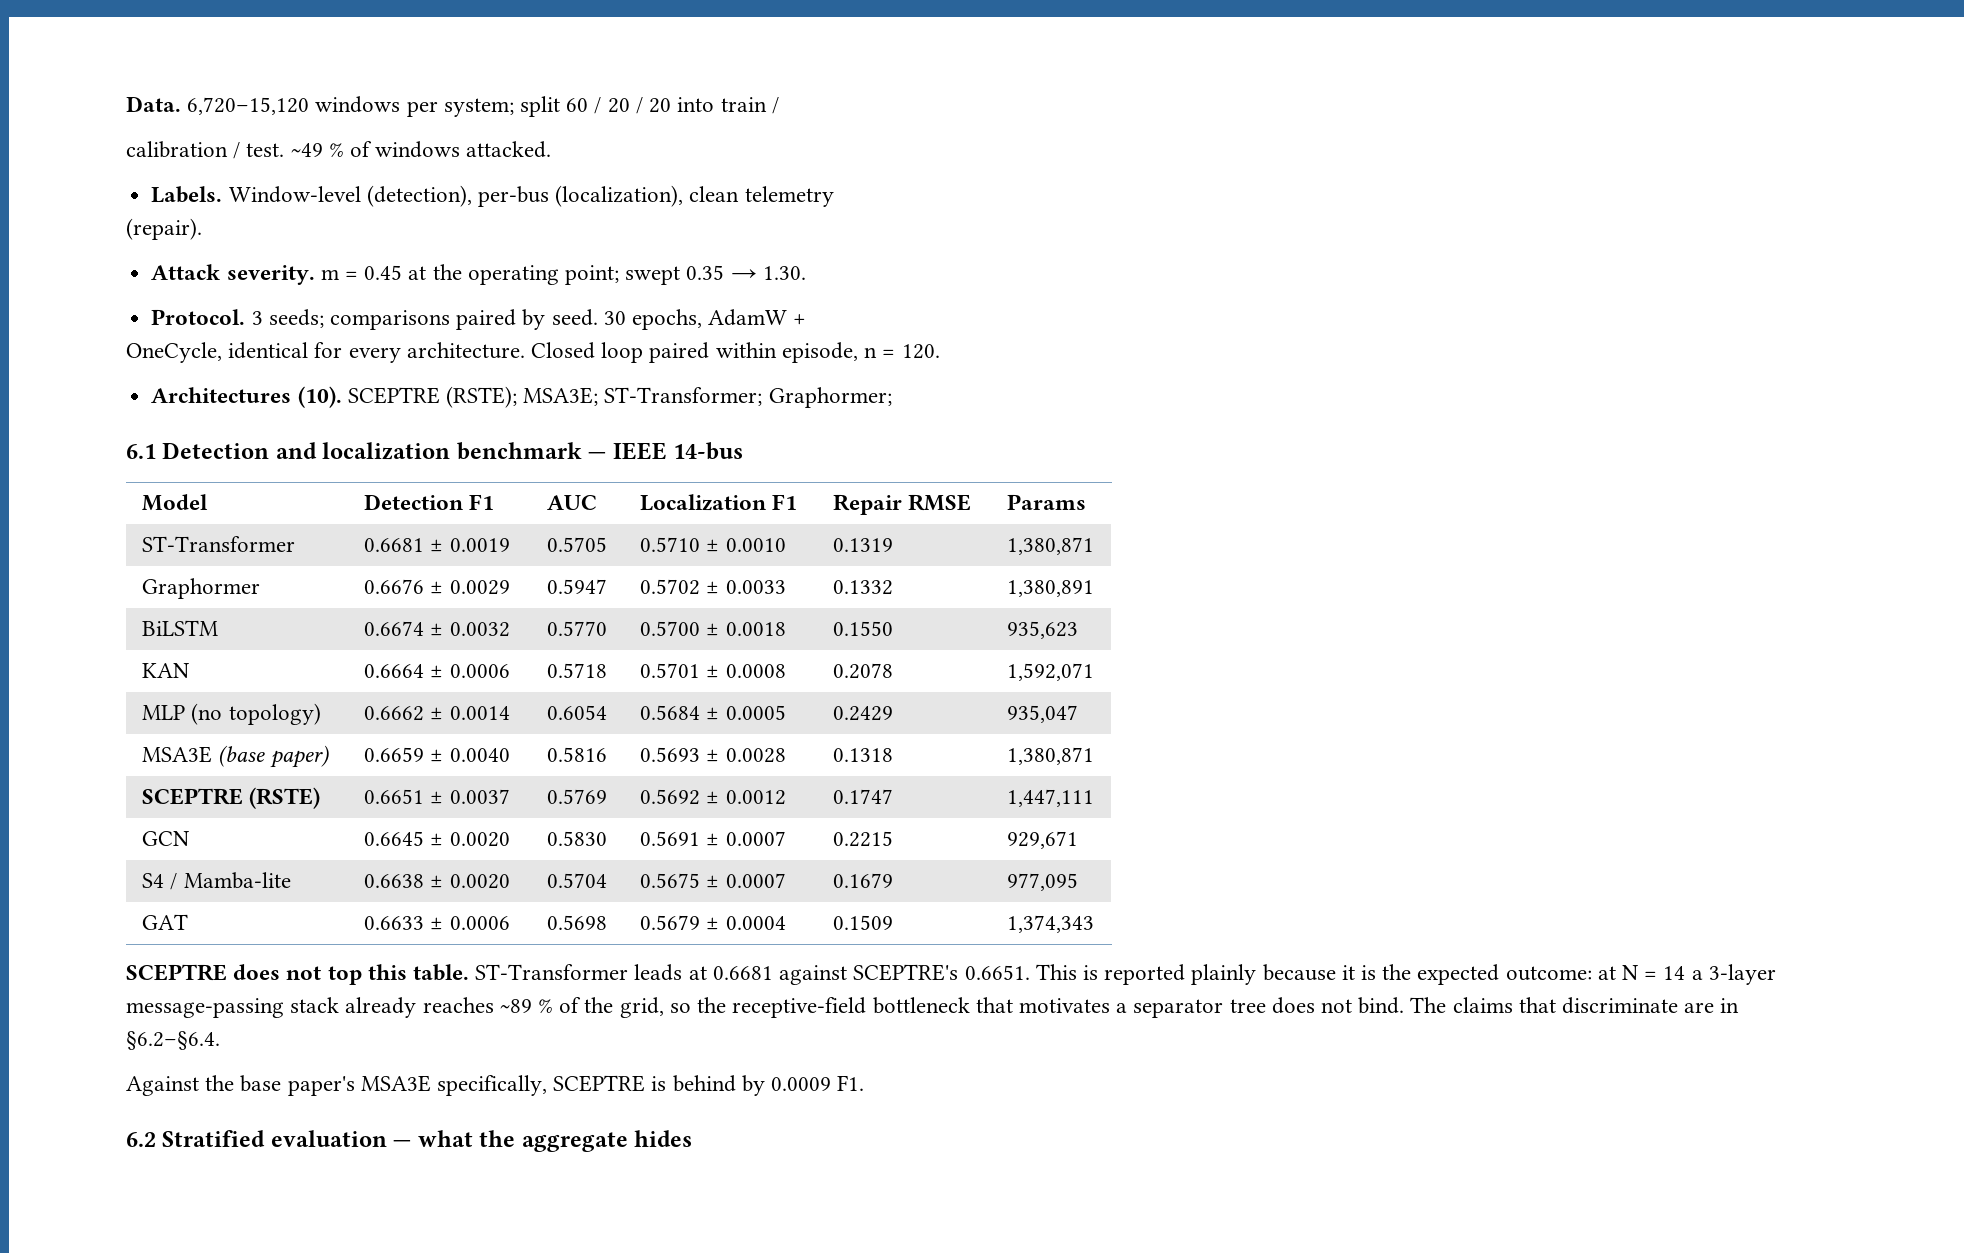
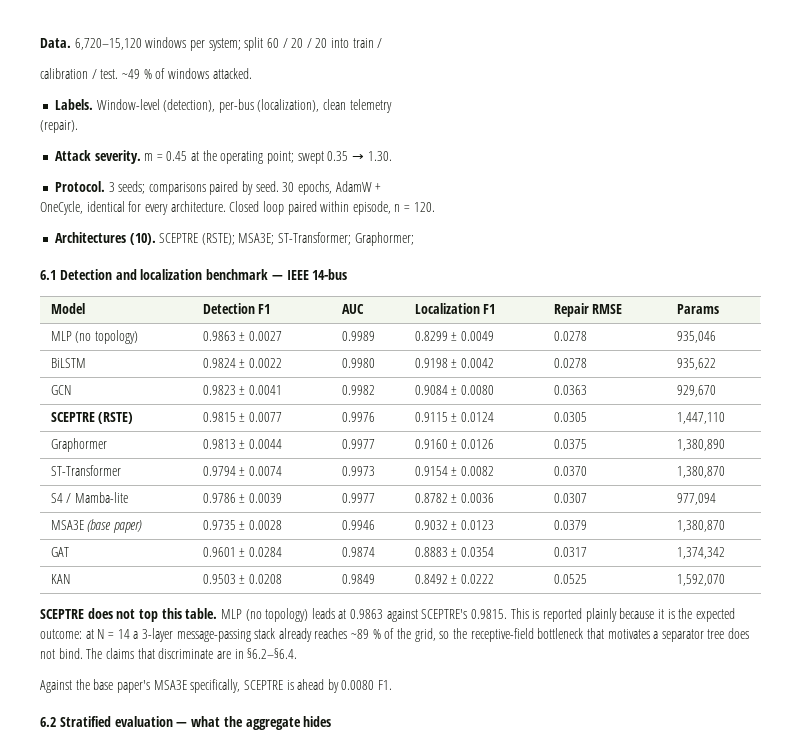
[142,536,296,552] [364,538,510,552] [547,537,608,552] [640,537,786,552] [833,538,894,552] [1007,537,1095,555] [142,578,261,599] [364,579,510,595] [547,579,608,594] [640,579,786,595] [833,580,894,595] [1007,580,1095,597] [142,620,219,636] [364,621,510,637] [547,621,608,636] [640,621,786,636] [833,621,894,636] [1007,621,1079,639] [142,663,191,678] [364,664,510,678] [547,663,608,678] [640,663,786,678] [833,663,894,679] [1007,663,1095,681] [142,703,321,725] [364,706,510,721] [547,705,608,720] [640,705,786,720] [833,706,894,721] [1007,705,1079,723] [142,745,329,768] [364,747,510,762] [547,747,608,762] [640,747,786,763] [833,748,894,762] [1007,747,1095,765] [142,787,321,809] [364,789,510,804] [547,789,608,804] [640,789,786,805] [833,789,894,804] [1007,789,1095,807] [142,831,191,846] [364,831,510,847] [547,831,608,846] [640,831,786,846] [833,831,894,847] [1007,831,1079,849] [142,872,291,890] [364,874,510,889] [547,873,608,888] [640,873,786,888] [833,873,894,888] [1007,873,1079,891] [142,914,189,930] [364,916,510,930] [547,915,608,930] [640,915,786,930] [833,915,894,930] [1007,915,1095,933] ST-Transformer | 0.6681 ± 0.0019 | 0.5705 | 0.5710 ± 0.0010 | 0.1319 | 1,380,871 // Graphormer | 0.6676 ± 0.0029 | 0.5947 | 0.5702 ± 0.0033 | 0.1332 | 1,380,891 // BiLSTM | 0.6674 ± 0.0032 | 0.5770 | 0.5700 ± 0.0018 | 0.1550 | 935,623 // KAN | 0.6664 ± 0.0006 | 0.5718 | 0.5701 ± 0.0008 | 0.2078 | 1,592,071 // MLP (no topology) | 0.6662 ± 0.0014 | 0.6054 | 0.5684 ± 0.0005 | 0.2429 | 935,047 // MSA3E (base paper) | 0.6659 ± 0.0040 | 0.5816 | 0.5693 ± 0.0028 | 0.1318 | 1,380,871 // SCEPTRE (RSTE) | 0.6651 ± 0.0037 | 0.5769 | 0.5692 ± 0.0012 | 0.1747 | 1,447,111 // GCN | 0.6645 ± 0.0020 | 0.5830 | 0.5691 ± 0.0007 | 0.2215 | 929,671 // S4 / Mamba-lite | 0.6638 ± 0.0020 | 0.5704 | 0.5675 ± 0.0007 | 0.1679 | 977,095 // GAT | 0.6633 ± 0.0006 | 0.5698 | 0.5679 ± 0.0004 | 0.1509 | 1,374,343 -> [50,330,139,344] [202,331,283,341] [341,331,375,341] [414,331,495,341] [553,331,587,341] [676,331,716,343] [50,358,86,368] [202,358,283,368] [341,358,375,368] [414,358,495,368] [553,358,587,368] [676,358,716,370] [50,385,71,395] [202,385,283,395] [341,385,375,395] [414,385,495,395] [553,385,587,395] [676,385,716,397] [50,412,134,424] [202,412,283,422] [341,412,375,422] [414,412,495,422] [553,412,587,422] [676,412,725,424] [50,438,107,452] [202,439,283,449] [341,439,375,449] [414,439,495,449] [553,439,587,449] [676,439,725,451] [50,465,121,476] [202,466,283,476] [341,466,375,476] [414,466,495,476] [553,466,587,476] [676,466,725,478] [50,492,129,503] [202,493,283,503] [341,493,375,503] [414,493,495,503] [553,493,587,503] [676,493,716,505] [50,519,143,533] [202,520,283,530] [341,520,375,530] [414,520,495,530] [553,520,587,530] [676,520,725,532] [50,547,69,557] [202,547,283,557] [341,547,375,557] [414,547,495,557] [553,547,587,557] [676,547,725,559] [50,574,70,584] [202,574,283,584] [341,574,375,584] [414,574,495,584] [553,574,587,584] [676,574,725,586] MLP (no topology) | 0.9863 ± 0.0027 | 0.9989 | 0.8299 ± 0.0049 | 0.0278 | 935,046 // BiLSTM | 0.9824 ± 0.0022 | 0.9980 | 0.9198 ± 0.0042 | 0.0278 | 935,622 // GCN | 0.9823 ± 0.0041 | 0.9982 | 0.9084 ± 0.0080 | 0.0363 | 929,670 // SCEPTRE (RSTE) | 0.9815 ± 0.0077 | 0.9976 | 0.9115 ± 0.0124 | 0.0305 | 1,447,110 // Graphormer | 0.9813 ± 0.0044 | 0.9977 | 0.9160 ± 0.0126 | 0.0375 | 1,380,890 // ST-Transformer | 0.9794 ± 0.0074 | 0.9973 | 0.9154 ± 0.0082 | 0.0370 | 1,380,870 // S4 / Mamba-lite | 0.9786 ± 0.0039 | 0.9977 | 0.8782 ± 0.0036 | 0.0307 | 977,094 // MSA3E (base paper) | 0.9735 ± 0.0028 | 0.9946 | 0.9032 ± 0.0123 | 0.0379 | 1,380,870 // GAT | 0.9601 ± 0.0284 | 0.9874 | 0.8883 ± 0.0354 | 0.0317 | 1,374,342 // KAN | 0.9503 ± 0.0208 | 0.9849 | 0.8492 ± 0.0222 | 0.0525 | 1,592,070
[475,964,629,980] ST-Transformer -> [220,608,309,622] MLP (no topology)
[712,966,773,980] 0.6681 -> [350,609,384,619] 0.9863
[964,965,1030,980] 0.6651. -> [471,609,508,619] 0.9815.
[672,1075,832,1096] behind by 0.0009 -> [297,679,375,693] ahead by 0.0080

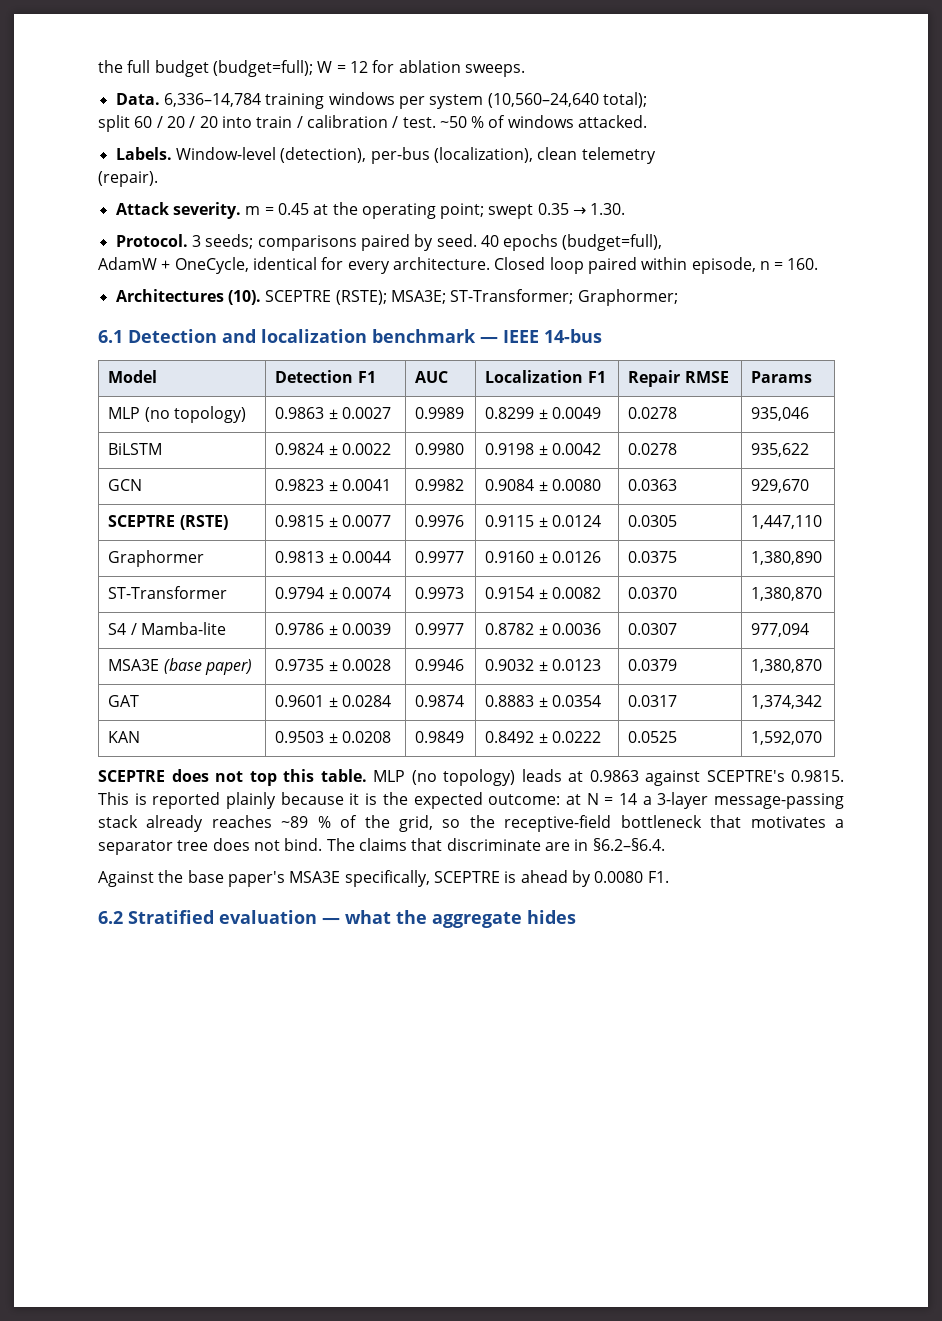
[40,37,241,51] Data. 6,720–15,120 windows per system; -> [98,60,525,77] [115,92,647,109] the full budget (budget=full); W = 12 for ablation sweeps. // Data. 6,336–14,784 training windows per system (10,560–24,640 total); //
(383, 43) // -> (303, 122) none
[121,69,140,79] ~49 -> [439,116,467,128] ~50
[282,181,333,195] 30 epochs, -> [480,234,663,251] 40 epochs (budget=full), //
(382, 187) // -> (171, 265) none
[413,202,435,212] 120. -> [787,258,819,270] 160.

